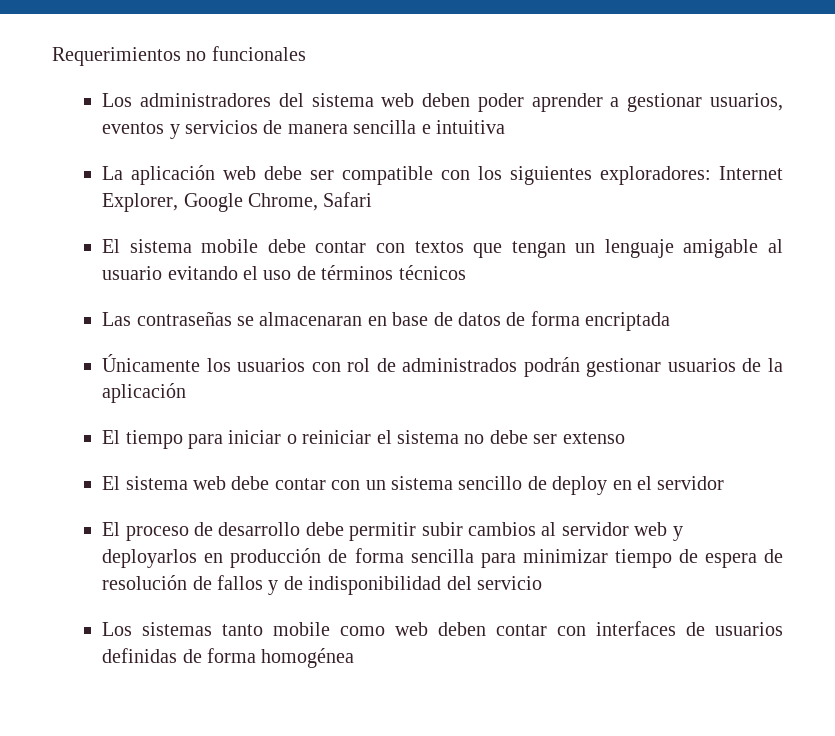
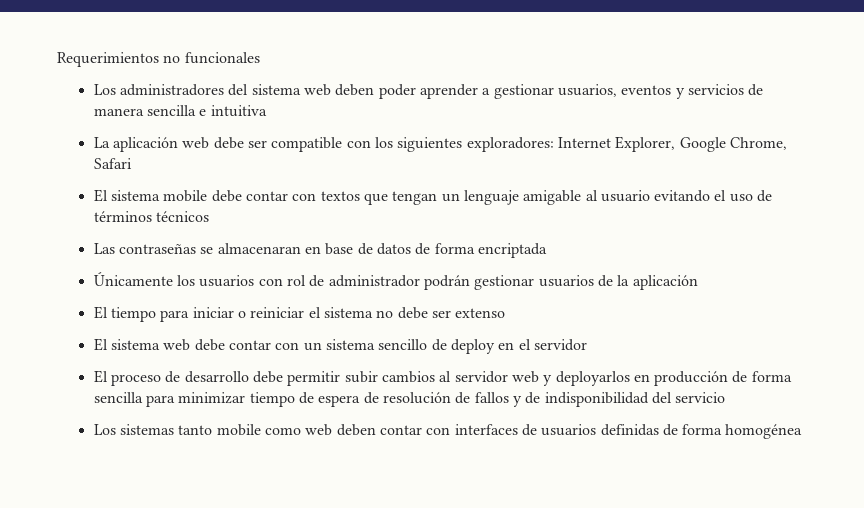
[402,358,518,372] administrados -> [328,275,420,287] administrador

